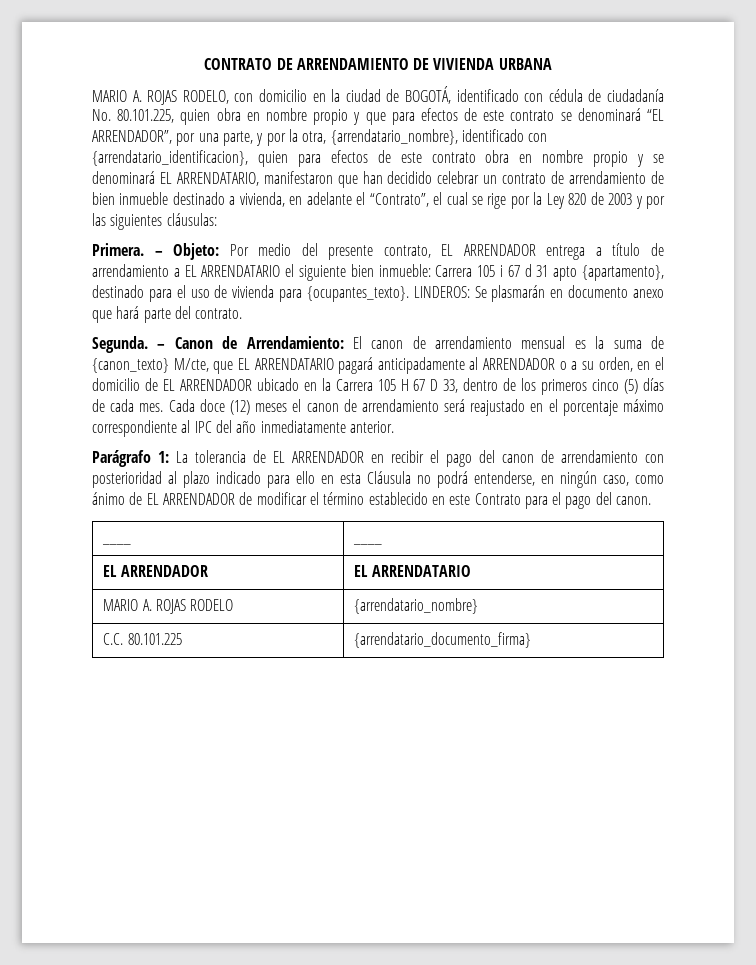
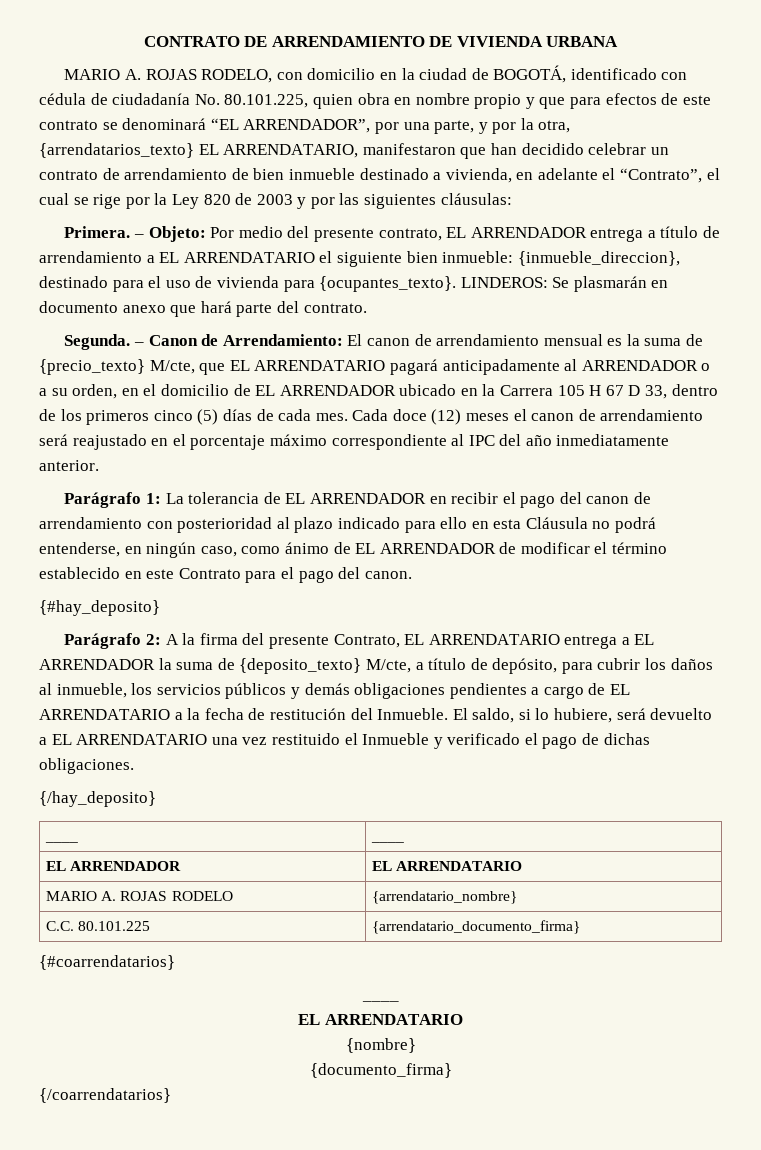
[330,129,548,145] [92,150,664,167] [92,171,155,184] {arrendatario_nombre}, identificado con {arrendatario_identificacion}, quien para efectos de este contrato obra en nombre propio y se denominará -> [39,143,194,158] {arrendatarios_texto}
[435,264,664,281] Carrera 105 i 67 d 31 apto {apartamento}, -> [517,251,680,266] {inmueble_direccion},
[92,358,169,373] {canon_texto} -> [39,359,145,375] {precio_texto}
(652, 500) none -> [39,600,160,616] [64,633,655,649] [39,658,713,674] [39,683,631,699] [39,708,713,723] [39,733,650,749] [39,758,134,774] [39,791,156,807] // {#hay_deposito} // Parágrafo 2: A la firma del presente Contrato, EL ARRENDATARIO entrega a EL ARRENDADOR la suma de {deposito_texto} M/cte, a título de depósito, para cubrir los daños al inmueble, los servicios públicos y demás obligaciones pendientes a cargo de EL ARRENDATARIO a la fecha de restitución del Inmueble. El saldo, si lo hubiere, será devuelto a EL ARRENDATARIO una vez restituido el Inmueble y verificado el pago de dichas obligaciones. // {/hay_deposito}
(532, 640) none -> [39,955,175,970] [361,1000,399,1002] [298,1014,463,1025] [345,1038,416,1053] [309,1063,452,1078] [39,1088,171,1103] // {#coarrendatarios} // ____ // EL ARRENDATARIO // {nombre} // {documento_firma} // {/coarrendatarios}

